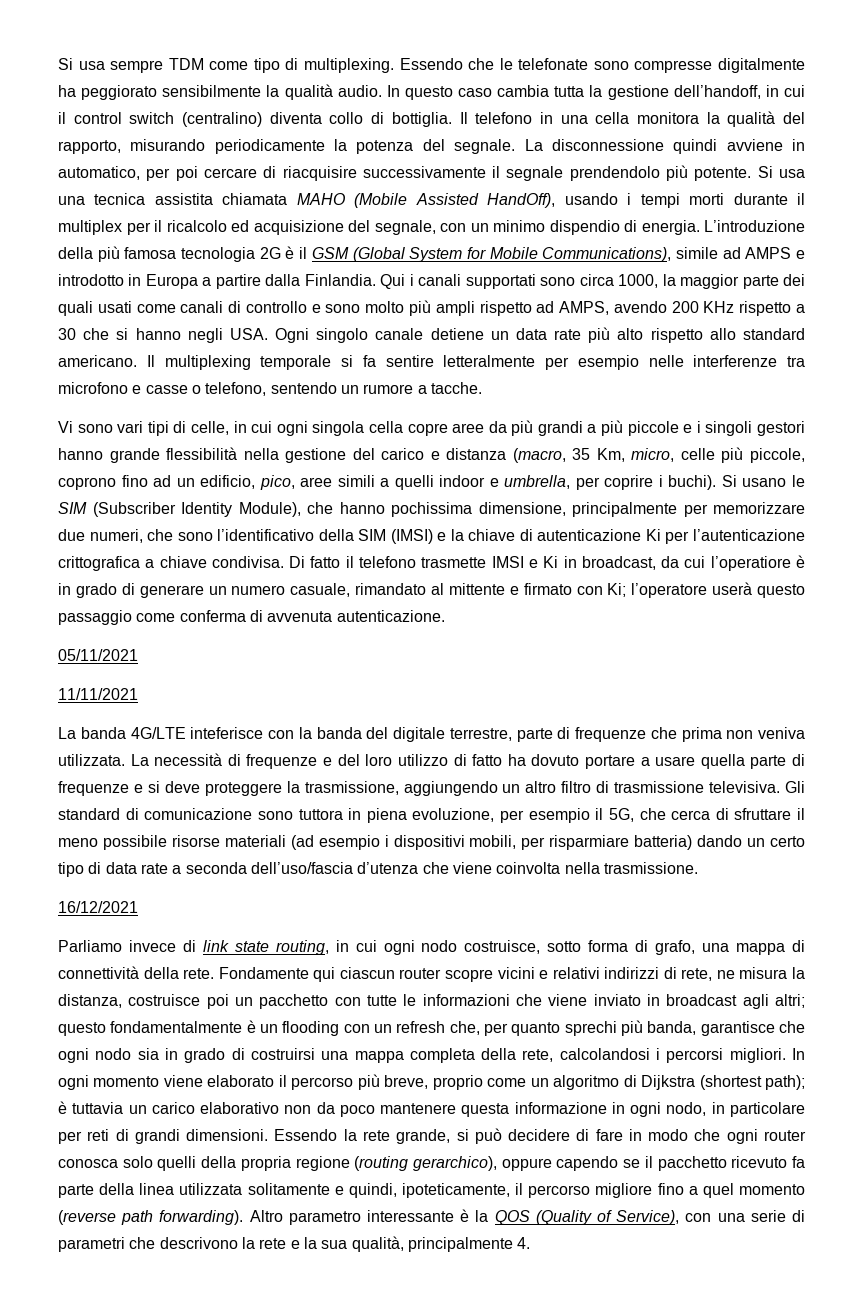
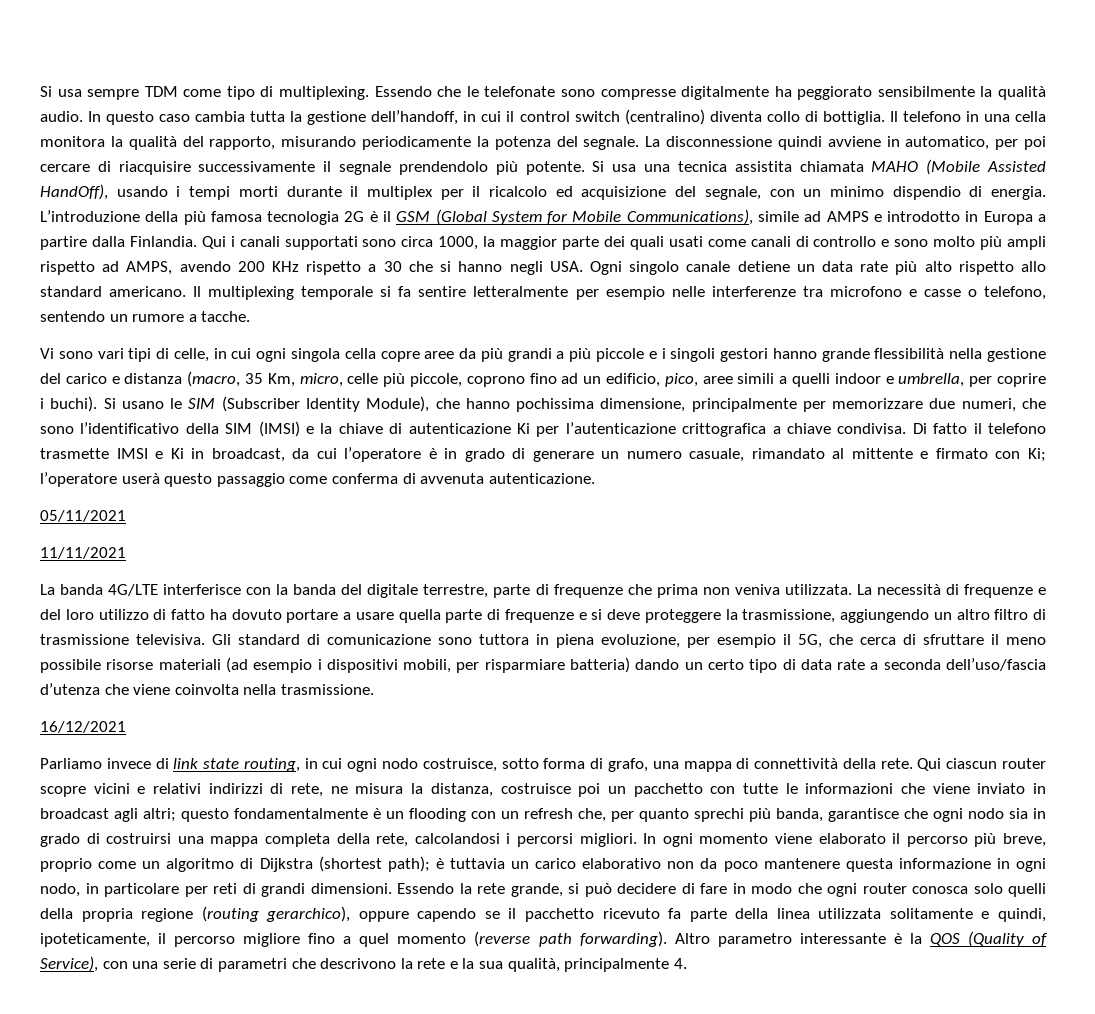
[710,556,791,571] l’operatiore -> [344,447,422,462] l’operatore
[190,727,264,739] inteferisce -> [163,584,242,595] interferisce
[218,967,336,982] Fondamente qui -> [917,758,942,771] Qui

